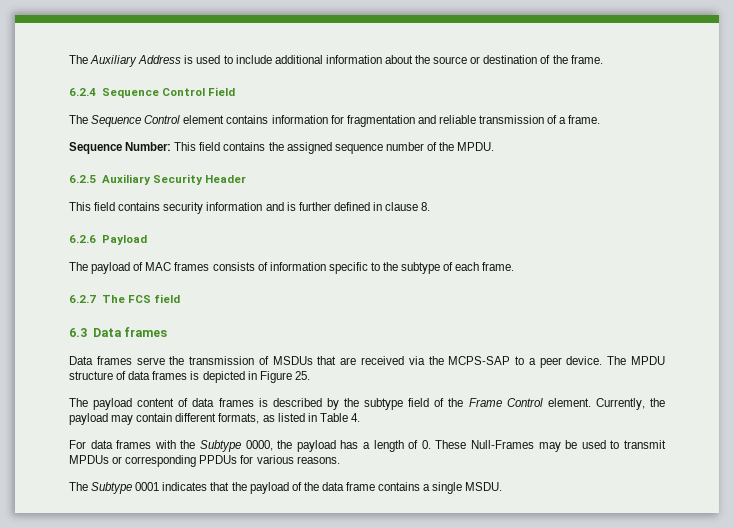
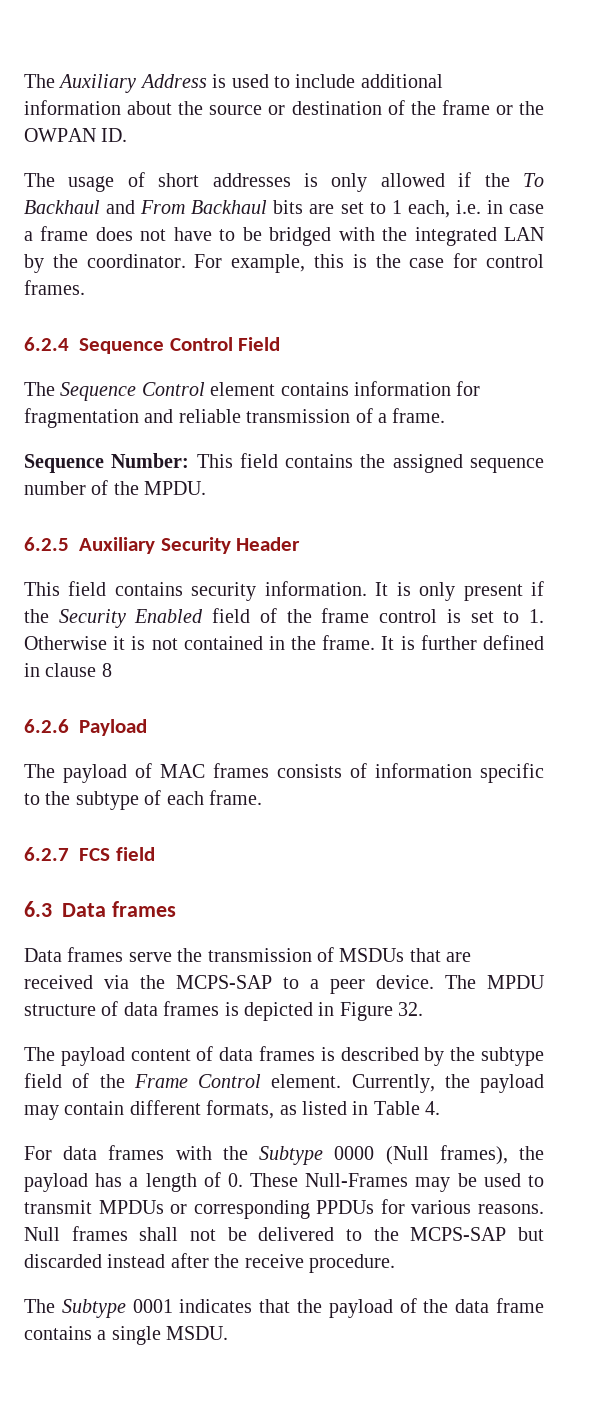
[570,55,603,64] frame. -> [441,100,545,115] [24,128,128,142] [24,172,544,192] [24,200,544,218] [24,226,544,246] [24,253,545,273] [24,280,85,295] frame or the OWPAN ID. // The usage of short addresses is only allowed if the To Backhaul and From Backhaul bits are set to 1 each, i.e. in case a frame does not have to be bridged with the integrated LAN by the coordinator. For example, this is the case for control frames.
[206,202,284,211] information and -> [264,581,544,601] [24,608,545,628] [24,635,395,650] information. It is only present if the Security Enabled field of the frame control is set to 1. Otherwise it is not contained in the frame. It
[421,202,431,211] 8. -> [101,663,112,677] 8
[101,295,125,303] The -> (69, 854) none
[294,371,310,380] 25. -> [398,1002,424,1016] 32.
[245,440,273,451] 0000, -> [334,1145,508,1165] 0000 (Null frames),
(340, 460) none -> [24,1226,544,1241] [24,1253,395,1273] Null frames shall not be delivered to the MCPS-SAP but discarded instead after the receive procedure.

